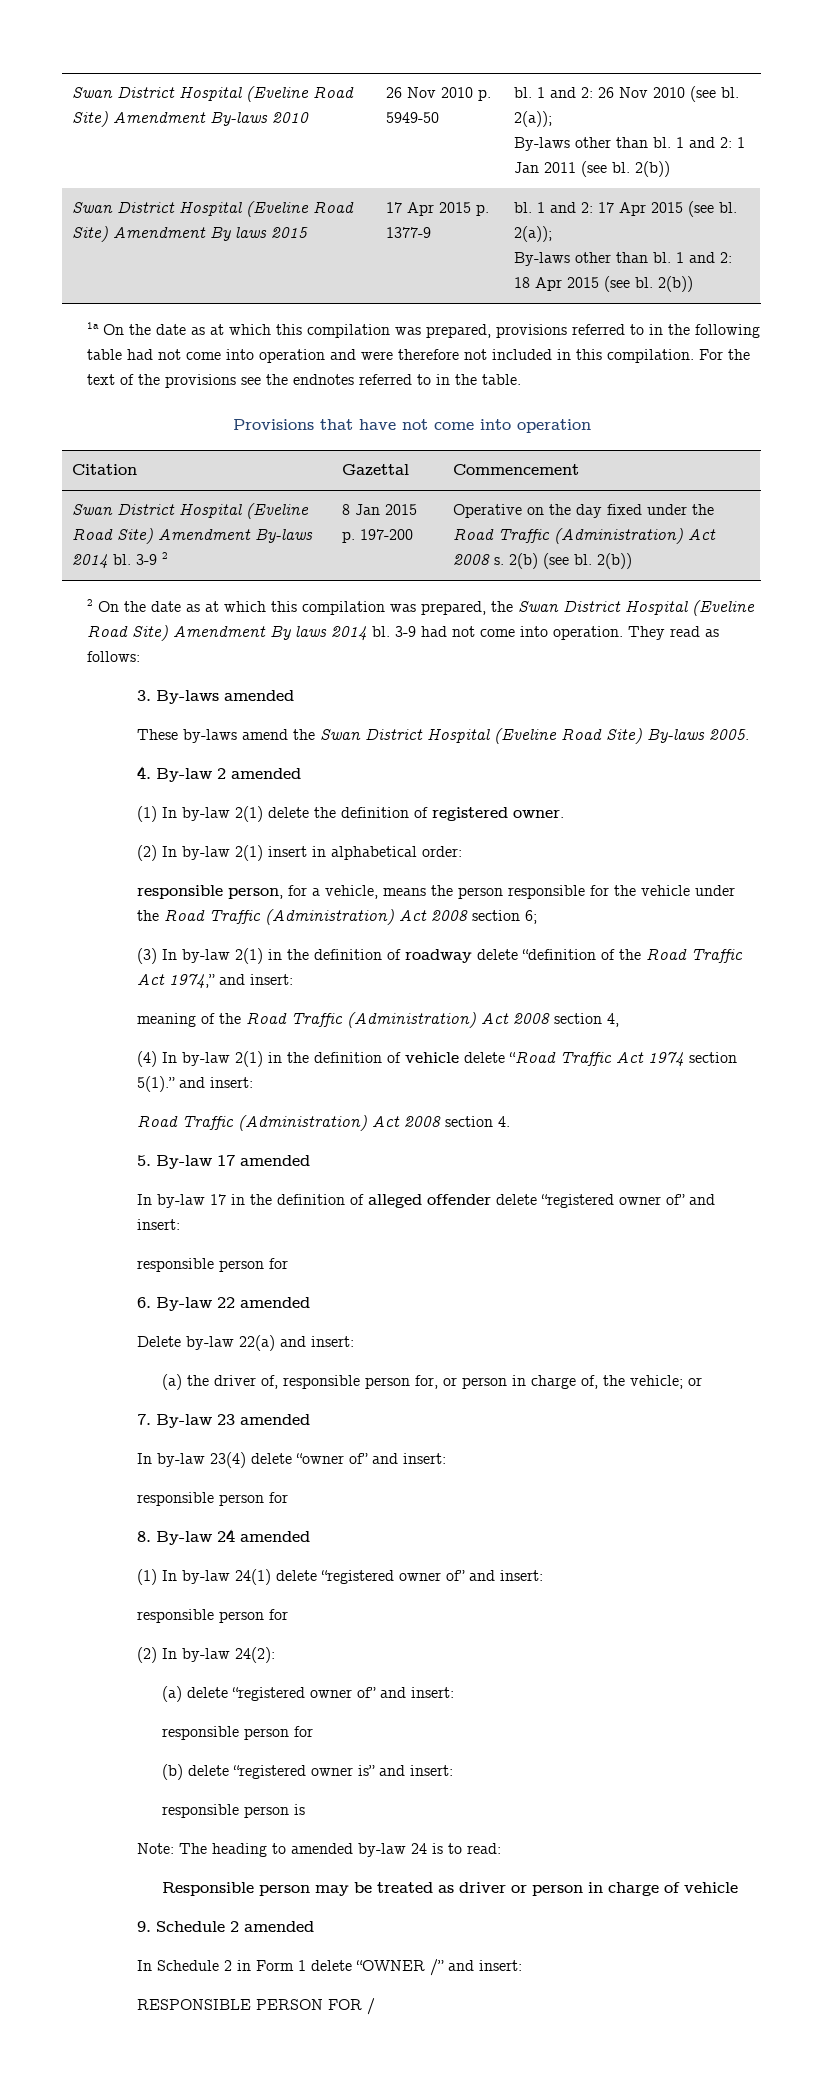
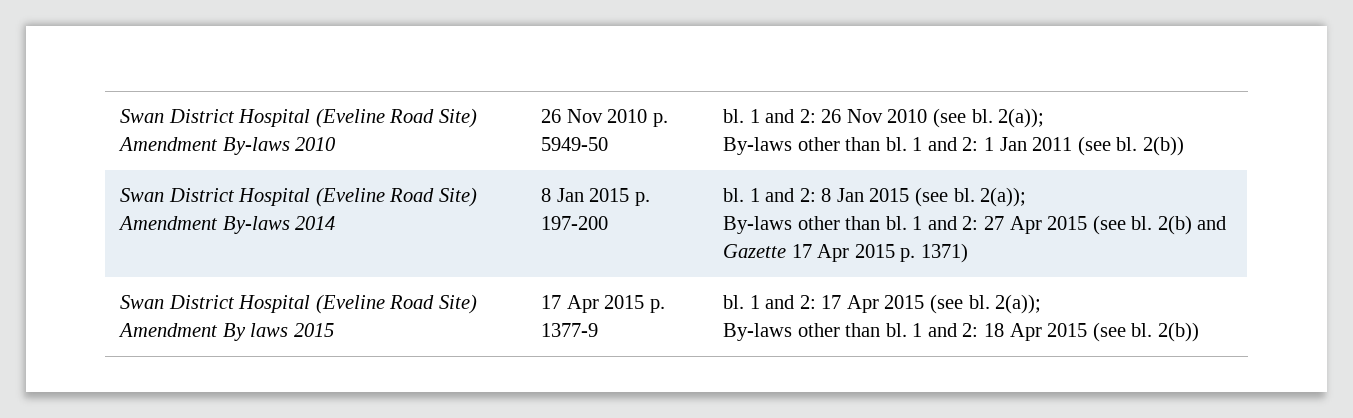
(670, 169) none -> [120,187,477,207] [118,216,336,234] [541,188,650,206] [541,216,609,230] [723,187,1027,207] [723,215,1227,235] [723,243,968,263] // Swan District Hospital (Eveline Road Site) Amendment By-laws 2014 | 8 Jan 2015 p. 197-200 | bl. 1 and 2: 8 Jan 2015 (see bl. 2(a)); // By-laws other than bl. 1 and 2: 27 Apr 2015 (see bl. 2(b) and Gazette 17 Apr 2015 p. 1371)
[87,322,761,338] [87,349,751,363] [87,374,522,388] [232,419,591,433] [71,464,137,475] [341,464,409,476] [452,464,579,475] [71,503,309,519] [71,528,313,544] [71,552,168,569] [341,504,417,515] [341,529,413,543] [452,504,714,518] [452,528,716,544] [452,553,632,569] [87,599,756,616] [87,625,720,641] [87,651,141,662] [137,690,295,704] [137,728,750,744] [137,766,302,782] [137,806,565,822] [137,845,463,861] [137,885,736,899] [137,909,538,925] [137,948,744,964] [137,974,294,989] [137,1012,620,1028] [137,1051,738,1067] [137,1076,254,1092] [137,1115,511,1131] [137,1155,311,1169] [137,1194,716,1208] [137,1219,181,1230] [137,1258,289,1272] [137,1297,311,1311] [137,1335,355,1351] [162,1374,703,1390] [137,1414,311,1428] [137,1452,447,1468] [137,1492,289,1506] [137,1529,311,1545] [137,1569,544,1585] [137,1609,289,1623] [137,1647,276,1663] [162,1686,455,1702] [162,1726,314,1740] [162,1764,454,1780] [162,1804,306,1818] [137,1843,502,1857] [162,1882,739,1896] [137,1921,315,1932] [137,1959,523,1976] [137,1998,376,2015] // 1a On the date as at which this compilation was prepared, provisions referred to in the following table had not come into operation and were therefore not included in this compilation. For the text of the provisions see the endnotes referred to in the table. // Provisions that have not come into operation // Citation | Gazettal | Commencement // Swan District Hospital (Eveline Road Site) Amendment By-laws 2014 bl. 3-9 2 | 8 Jan 2015 p. 197-200 | Operative on the day fixed under the Road Traffic (Administration) Act 2008 s. 2(b) (see bl. 2(b)) // 2 On the date as at which this compilation was prepared, the Swan District Hospital (Eveline Road Site) Amendment By laws 2014 bl. 3-9 had not come into operation. They read as follows: // 3. By-laws amended // These by-laws amend the Swan District Hospital (Eveline Road Site) By-laws 2005. // 4. By-law 2 amended // (1) In by-law 2(1) delete the definition of registered owner. // (2) In by-law 2(1) insert in alphabetical order: // responsible person, for a vehicle, means the person responsible for the vehicle under the Road Traffic (Administration) Act 2008 section 6; // (3) In by-law 2(1) in the definition of roadway delete “definition of the Road Traffic Act 1974,” and insert: // meaning of the Road Traffic (Administration) Act 2008 section 4, // (4) In by-law 2(1) in the definition of vehicle delete “Road Traffic Act 1974 section 5(1).” and insert: // Road Traffic (Administration) Act 2008 section 4. // 5. By-law 17 amended // In by-law 17 in the definition of alleged offender delete “registered owner of” and insert: // responsible person for // 6. By-law 22 amended // Delete by-law 22(a) and insert: // (a) the driver of, responsible person for, or person in charge of, the vehicle; or // 7. By-law 23 amended // In by-law 23(4) delete “owner of” and insert: // responsible person for // 8. By-law 24 amended // (1) In by-law 24(1) delete “registered owner of” and insert: // responsible person for // (2) In by-law 24(2): // (a) delete “registered owner of” and insert: // responsible person for // (b) delete “registered owner is” and insert: // responsible person is // Note: The heading to amended by-law 24 is to read: // Responsible person may be treated as driver or person in charge of vehicle // 9. Schedule 2 amended // In Schedule 2 in Form 1 delete “OWNER /” and insert: // RESPONSIBLE PERSON FOR / -> (1199, 332) none

